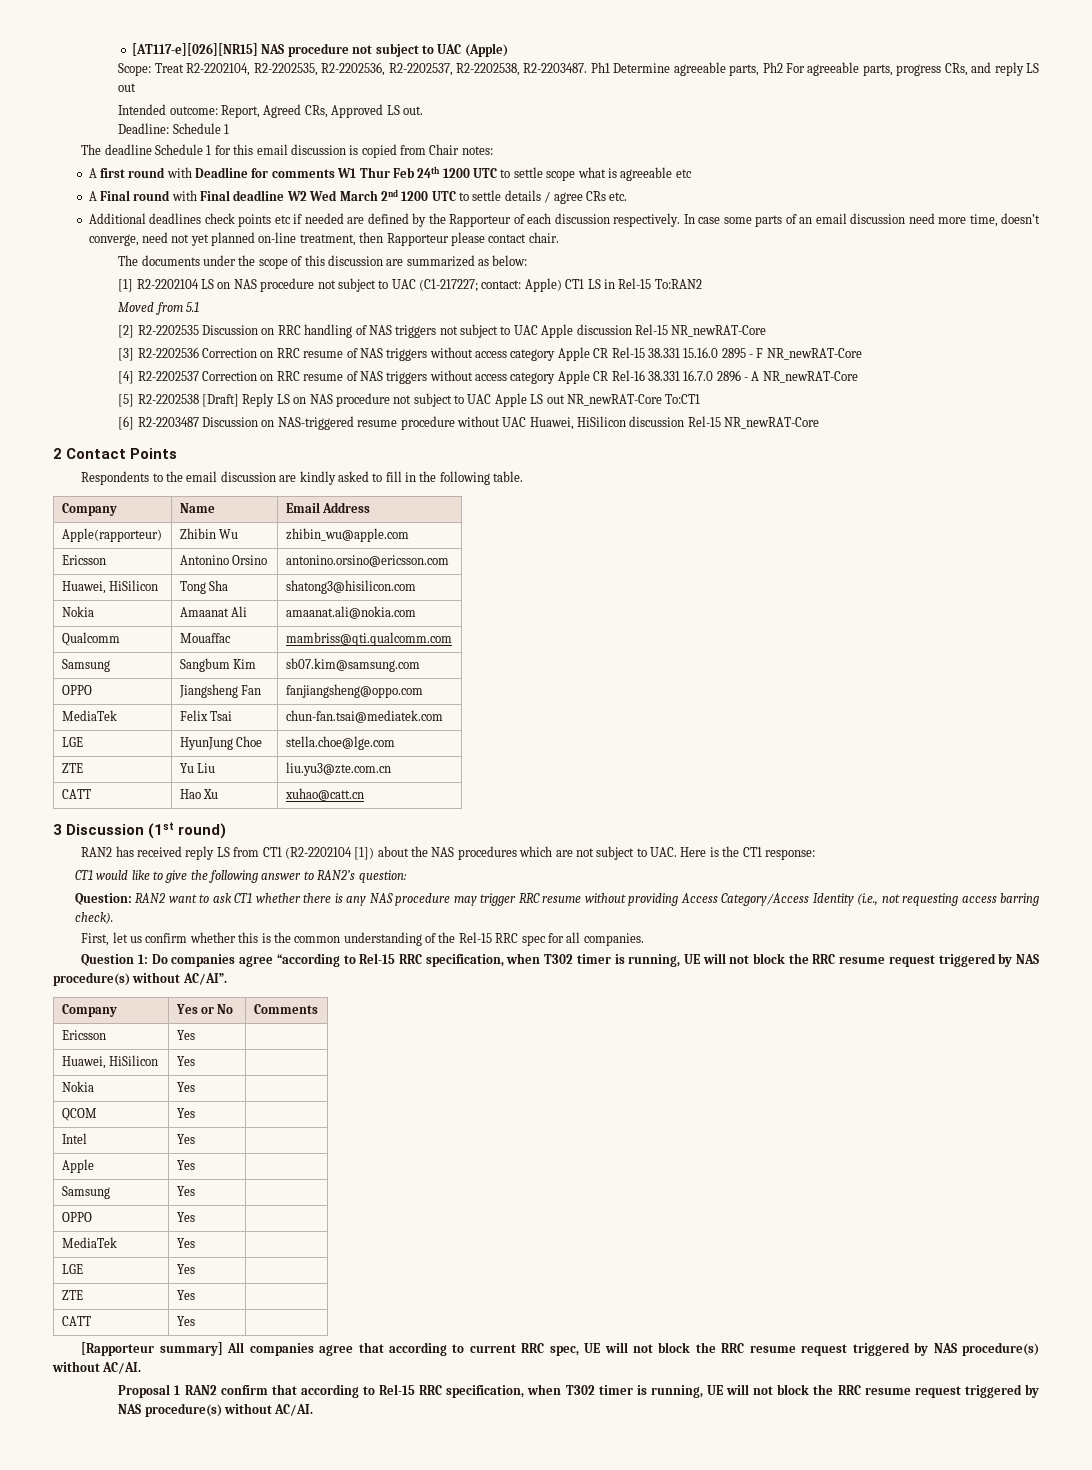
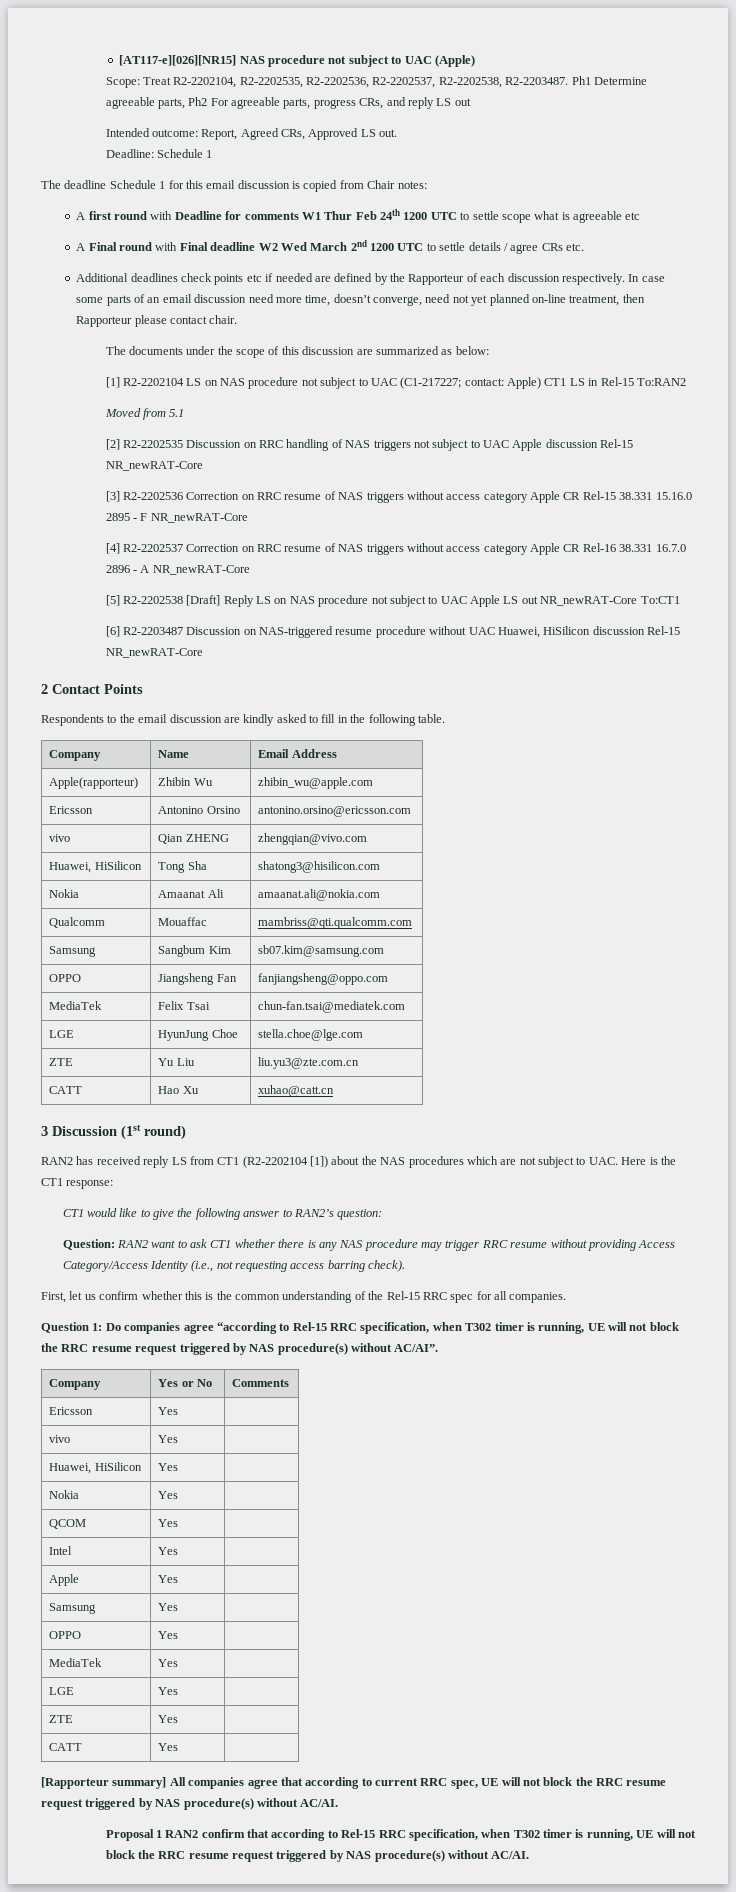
(449, 561) none -> [49,834,71,842] [158,834,229,844] [258,833,368,845] // vivo | Qian ZHENG | zhengqian@vivo.com
(195, 1035) none -> [49,1435,71,1443] [158,1435,179,1443] // vivo | Yes |

